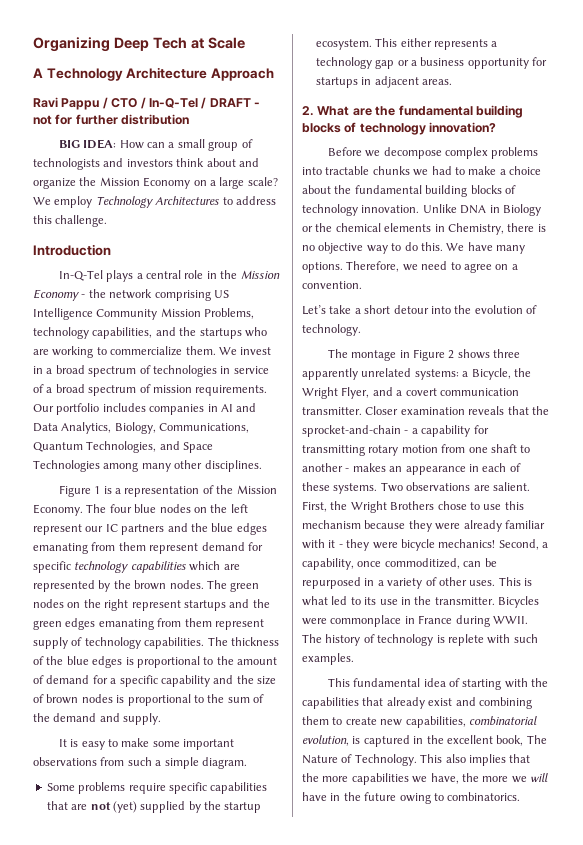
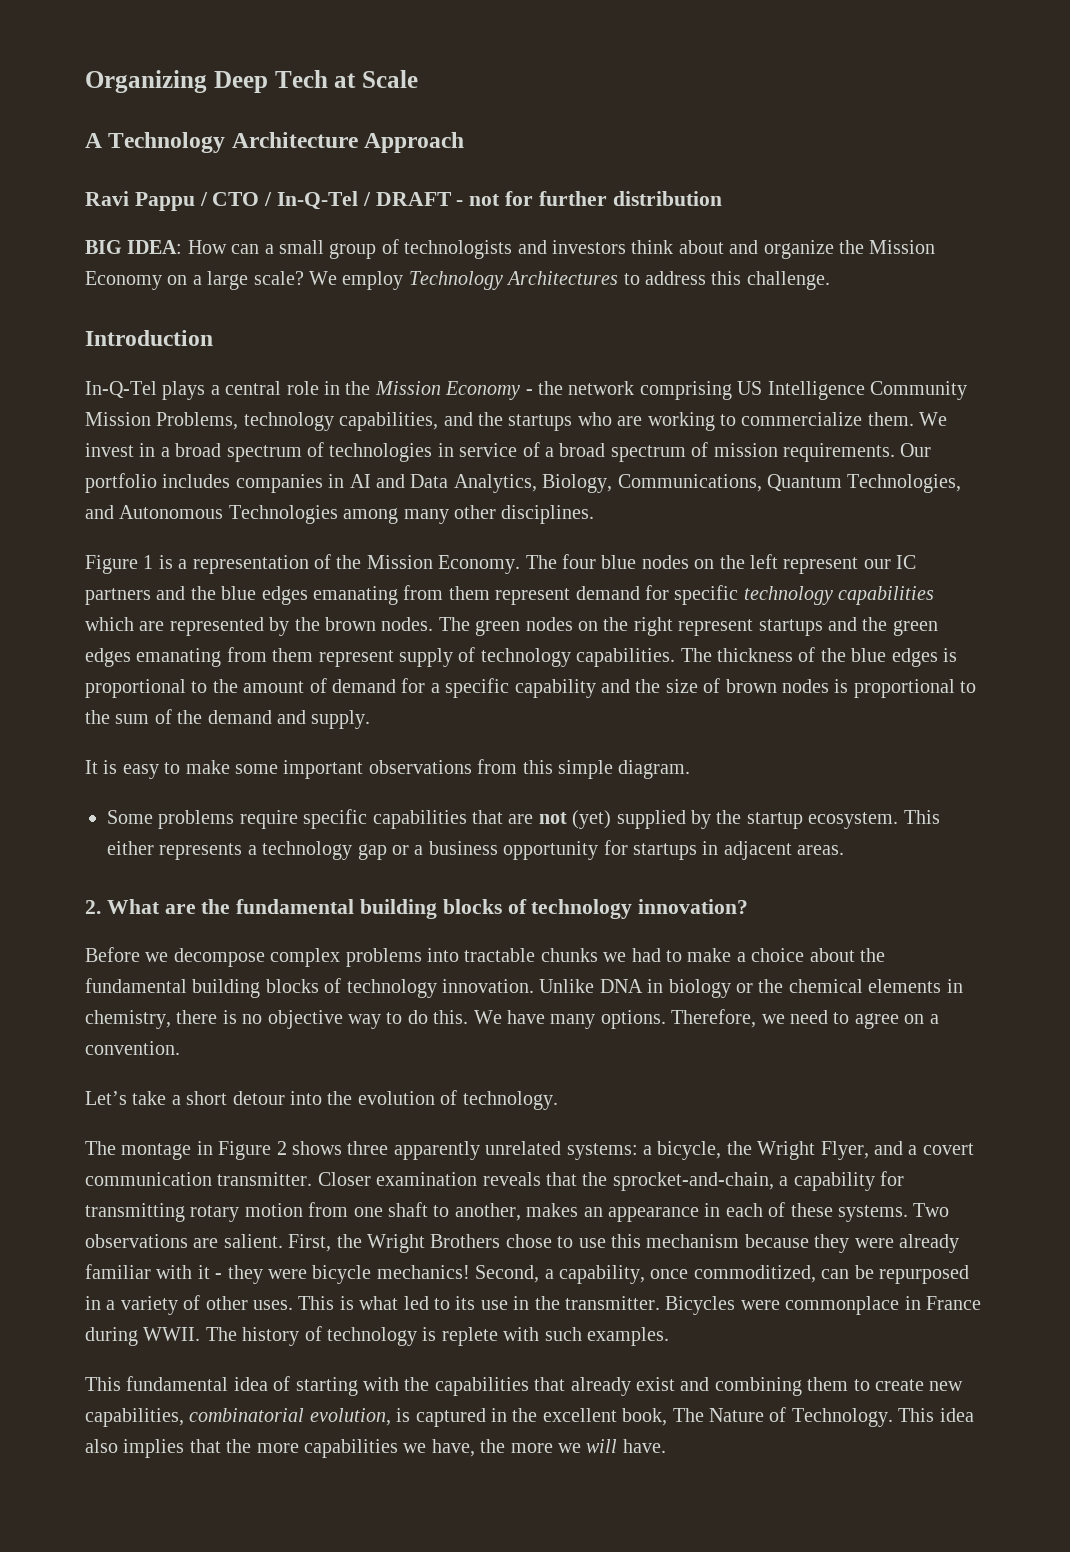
[183,442,214,453] Space -> [119,505,224,519] Autonomous
[127,757,162,766] such a -> [522,760,553,774] this
[502,204,541,216] Biology -> [668,979,731,998] biology
[447,223,504,235] Chemistry, -> [85,1010,171,1029] chemistry,
[471,368,511,380] Bicycle, -> [657,1141,722,1160] bicycle,
[302,425,409,437] sprocket-and-chain - -> [612,1172,774,1191] sprocket-and-chain,
[302,463,350,472] another - -> [454,1203,521,1221] another,
(443, 758) none -> [939,1408,974,1422] idea
[302,792,521,804] have in the future owing to combinatorics. -> [622,1439,666,1453] have.

